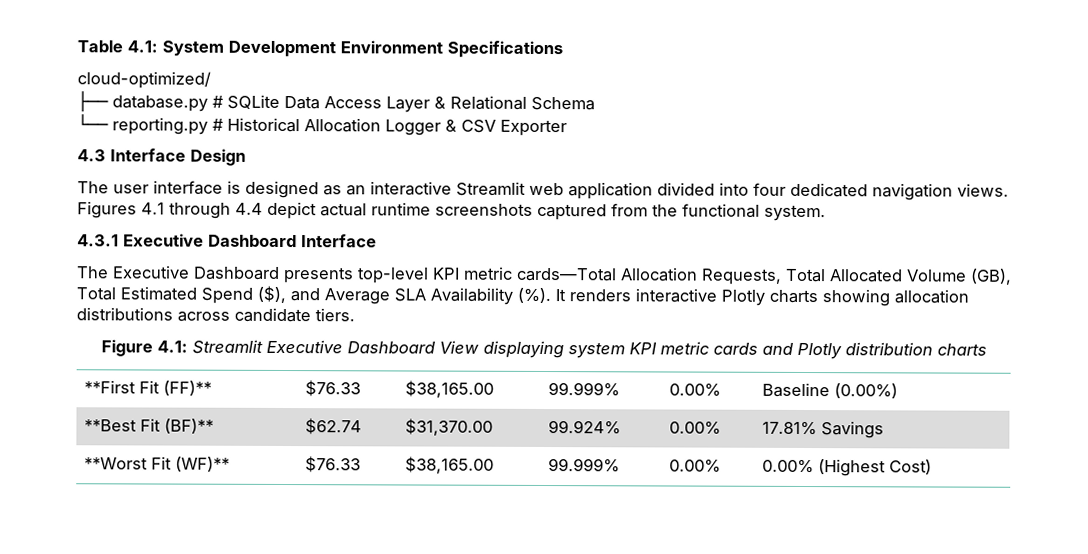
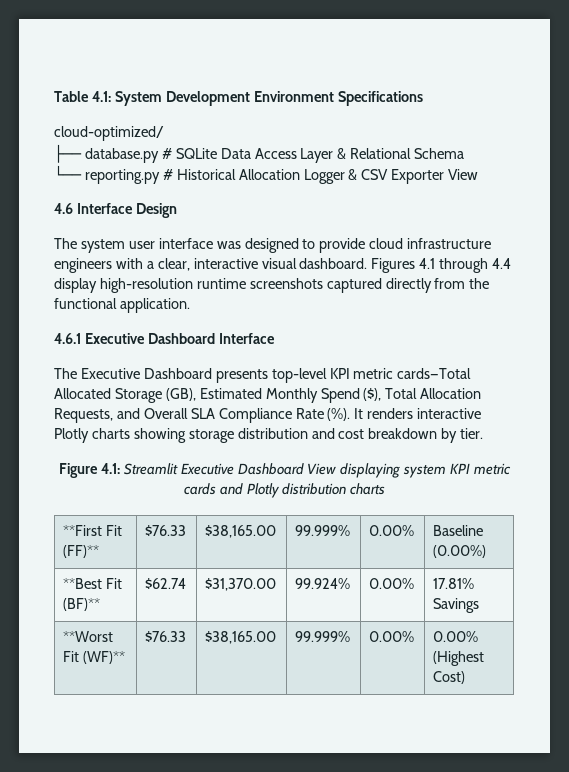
[77,149,106,162] // 4.3 -> [448,169,479,180] [54,203,73,214] View // 4.6
(109, 187) none -> [80,239,125,253] system
[227,180,1009,201] is designed as an interactive Streamlit web application divided into four dedicated navigation views. -> [216,238,492,253] [54,258,368,273] was designed to provide cloud infrastructure engineers with a clear, interactive visual dashboard.
[267,201,367,220] depict actual -> [54,278,193,293] display high-resolution
(607, 212) none -> [385,278,432,293] directly
[764,204,826,222] [77,234,119,247] system. // 4.3.1 -> [119,298,190,313] [54,333,81,344] application. // 4.6.1
[620,267,1012,285] [76,285,513,305] Allocation Requests, Total Allocated Volume (GB), Total Estimated Spend ($), and Average SLA Availability -> [54,388,482,403] [54,408,324,423] Allocated Storage (GB), Estimated Monthly Spend ($), Total Allocation Requests, and Overall SLA Compliance Rate
[894,289,969,304] [76,307,355,323] allocation distributions across candidate tiers. -> [188,428,484,443] storage distribution and cost breakdown by tier.

